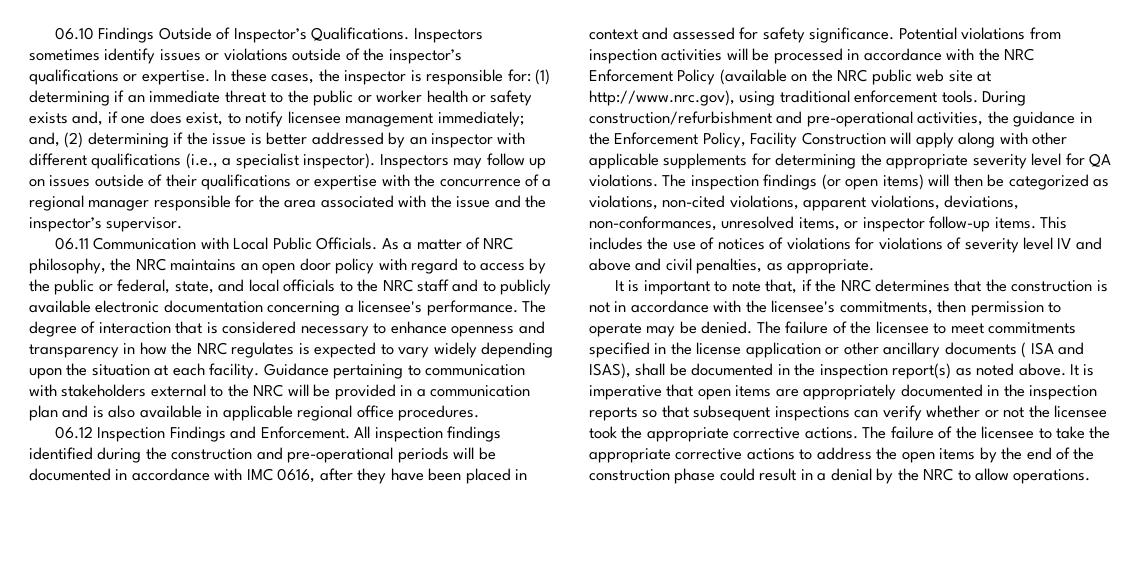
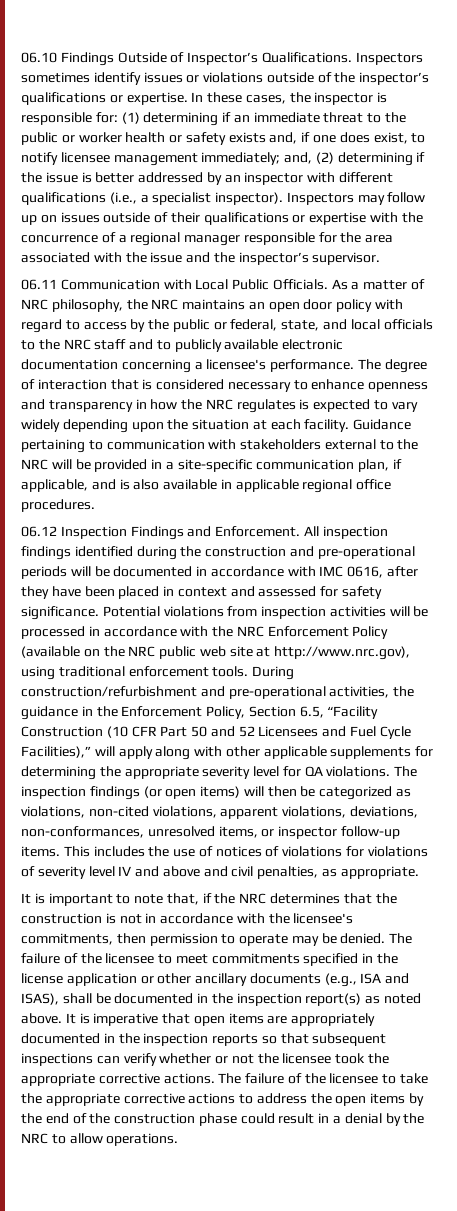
[430,385,531,397] [29,405,58,421] communication plan -> [177,459,403,472] [21,479,88,492] site-specific communication plan, if applicable,
[750,132,886,148] Facility Construction -> [248,706,379,719] [21,726,411,739] [21,746,91,758] Section 6.5, “Facility Construction (10 CFR Part 50 and 52 Licensees and Fuel Cycle Facilities),”
[1021,342,1027,358] ( -> [324,973,357,987] (e.g.,

